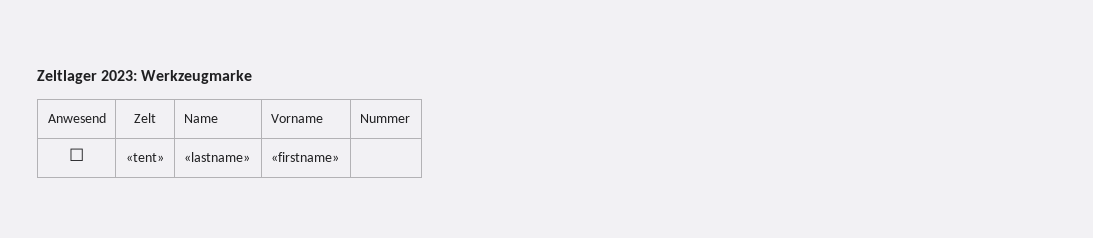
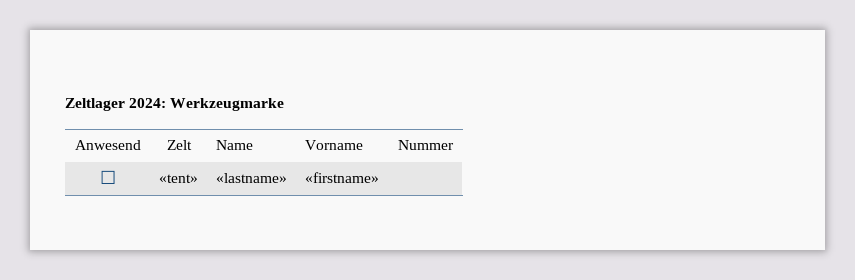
[101,70,138,81] 2023: -> [129,98,167,108] 2024:

